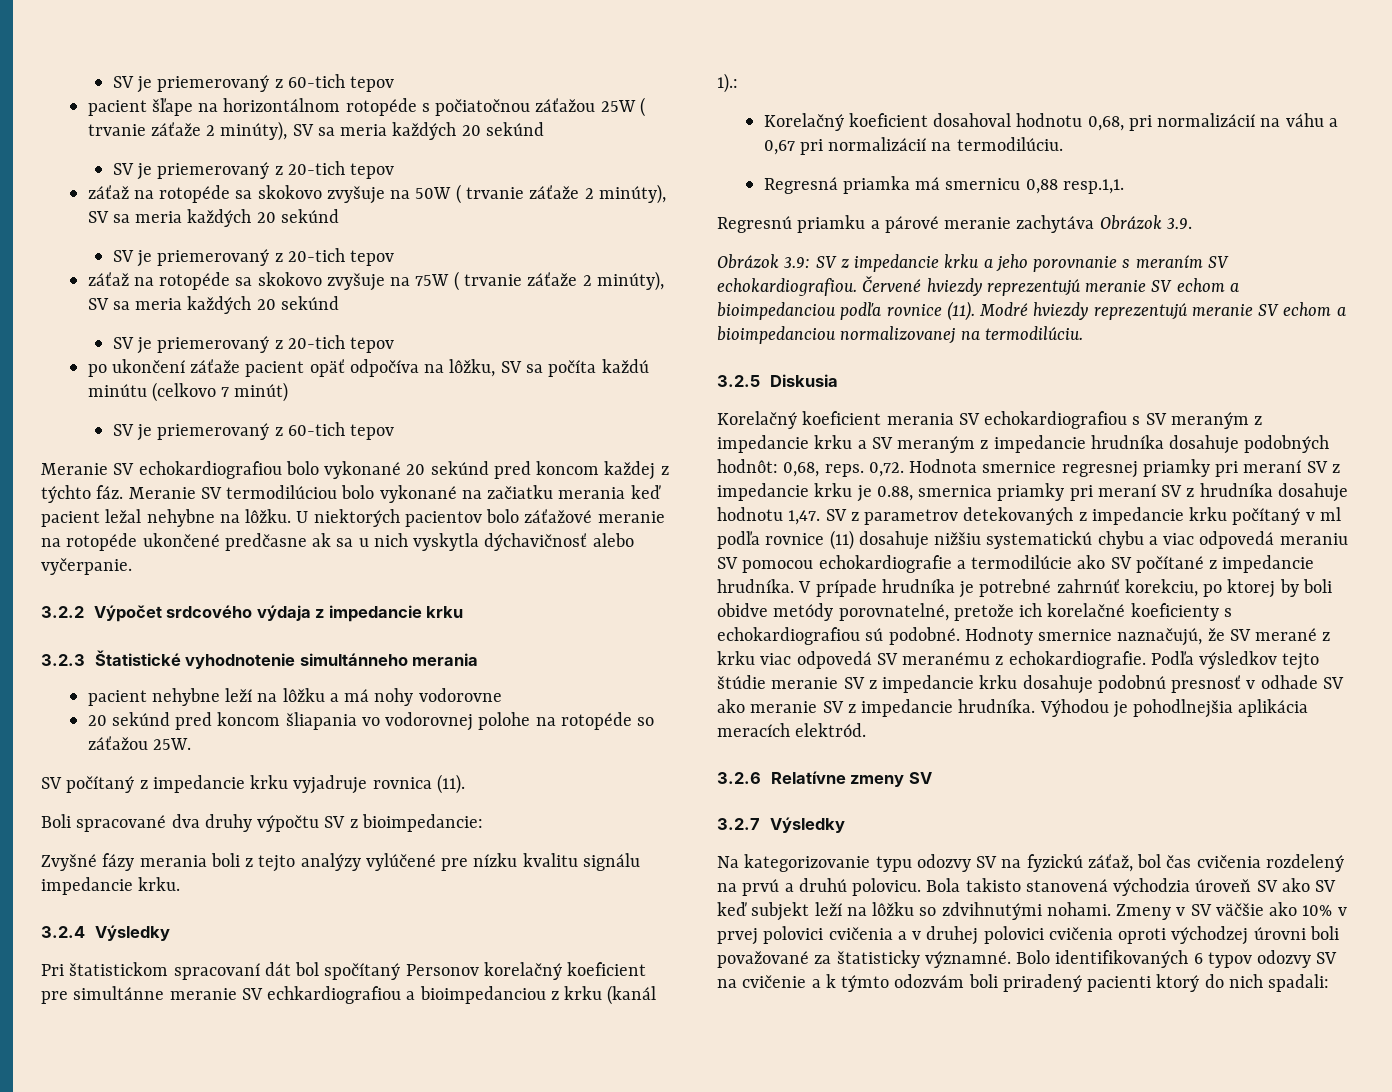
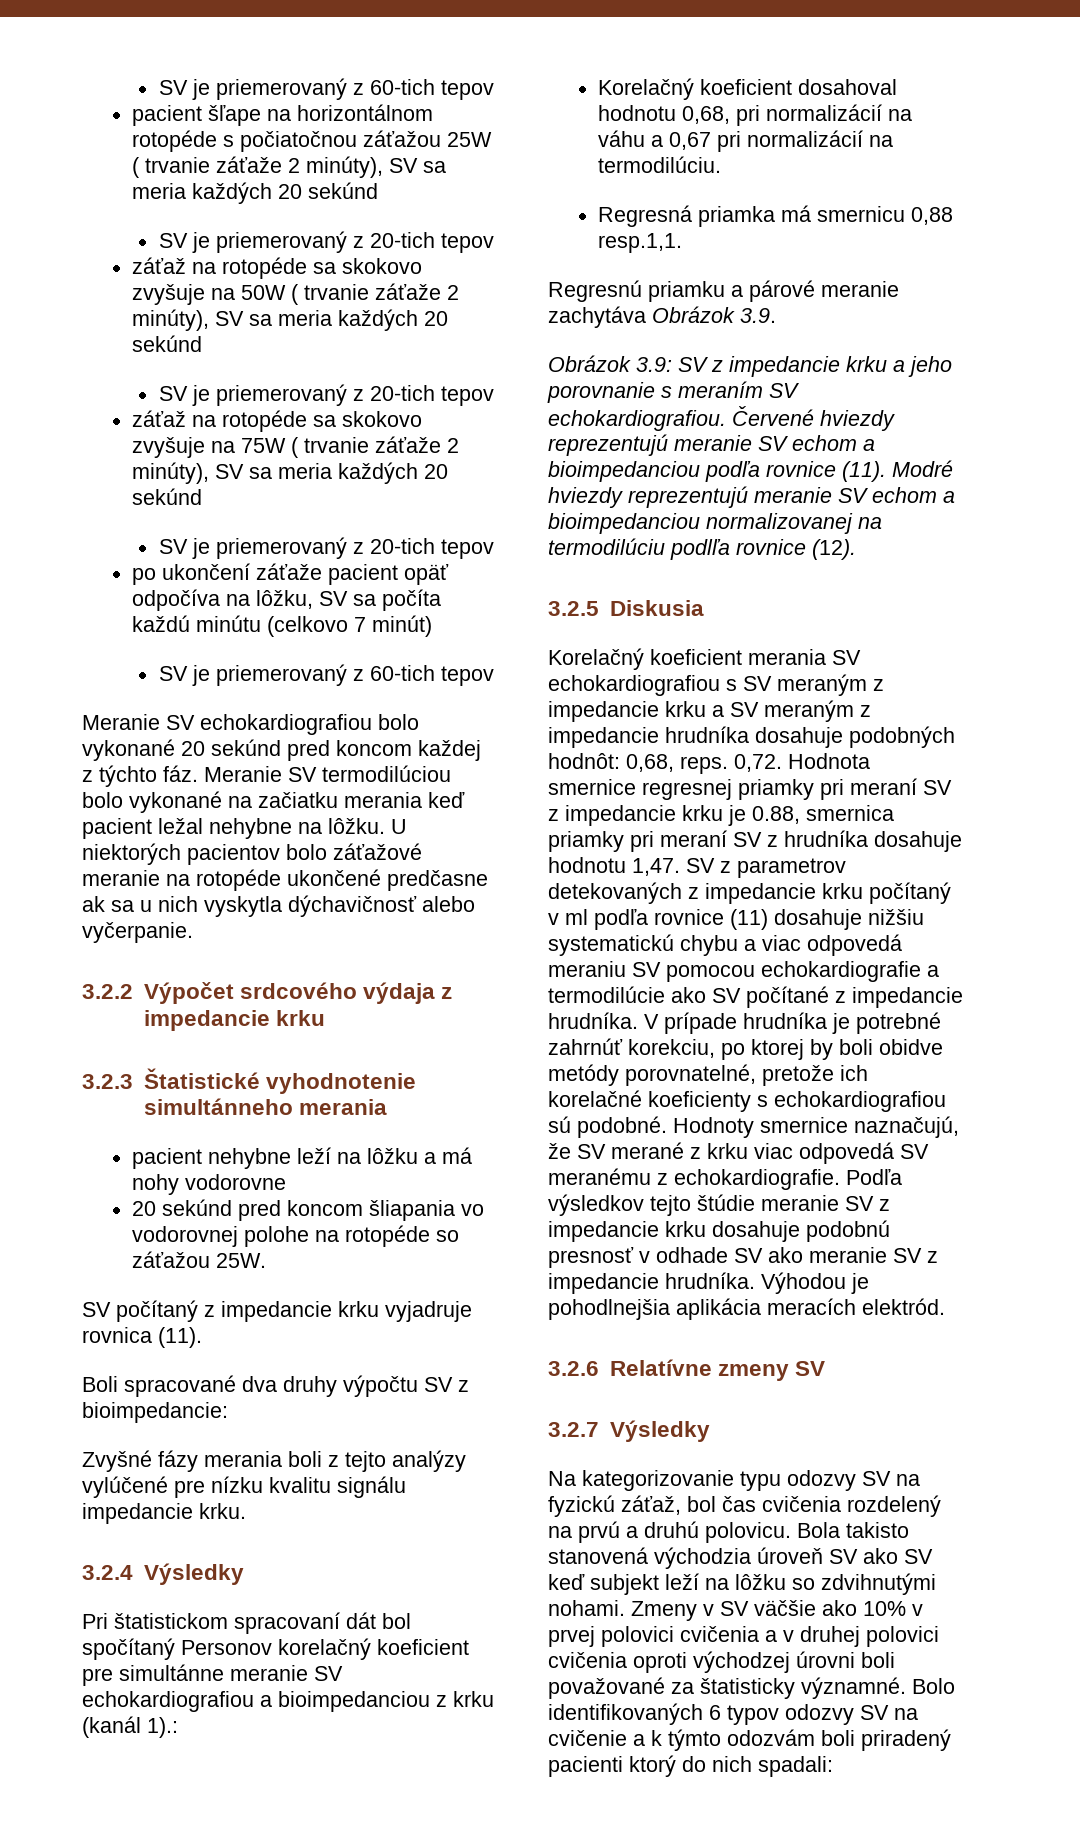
[267,986,402,1004] echkardiografiou -> [82,1691,254,1712] echokardiografiou
[984,326,1083,340] termodilúciu. -> [548,538,856,560] termodilúciu podlľa rovnice (12).

